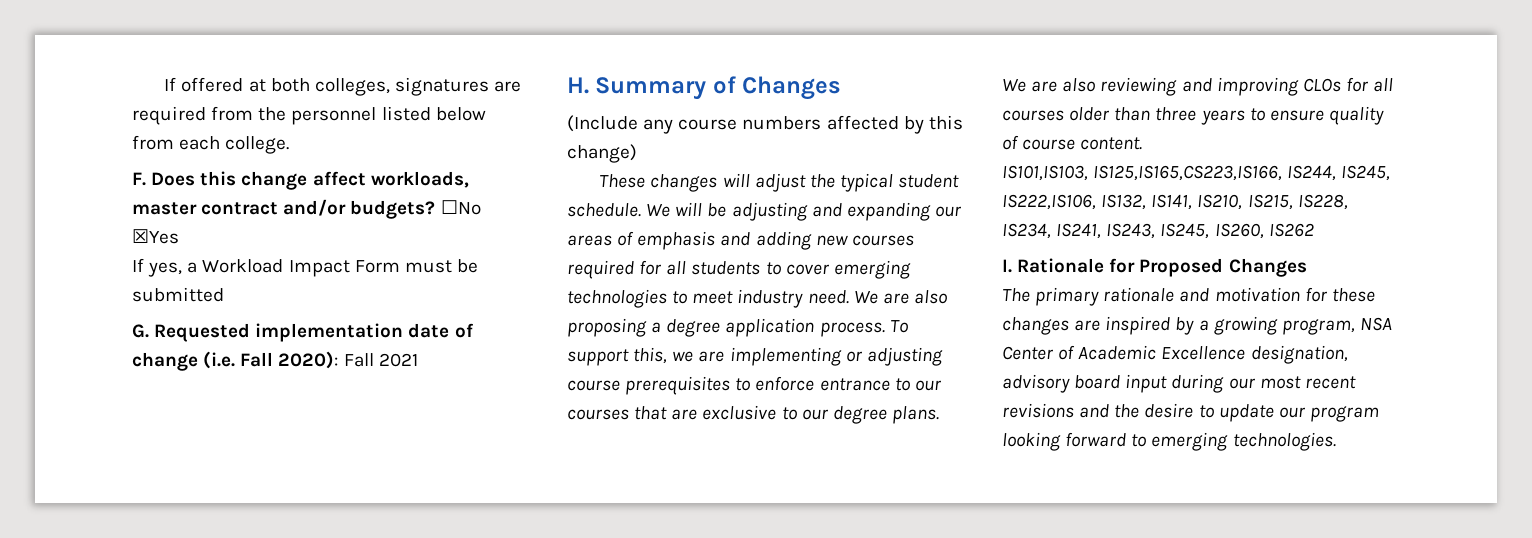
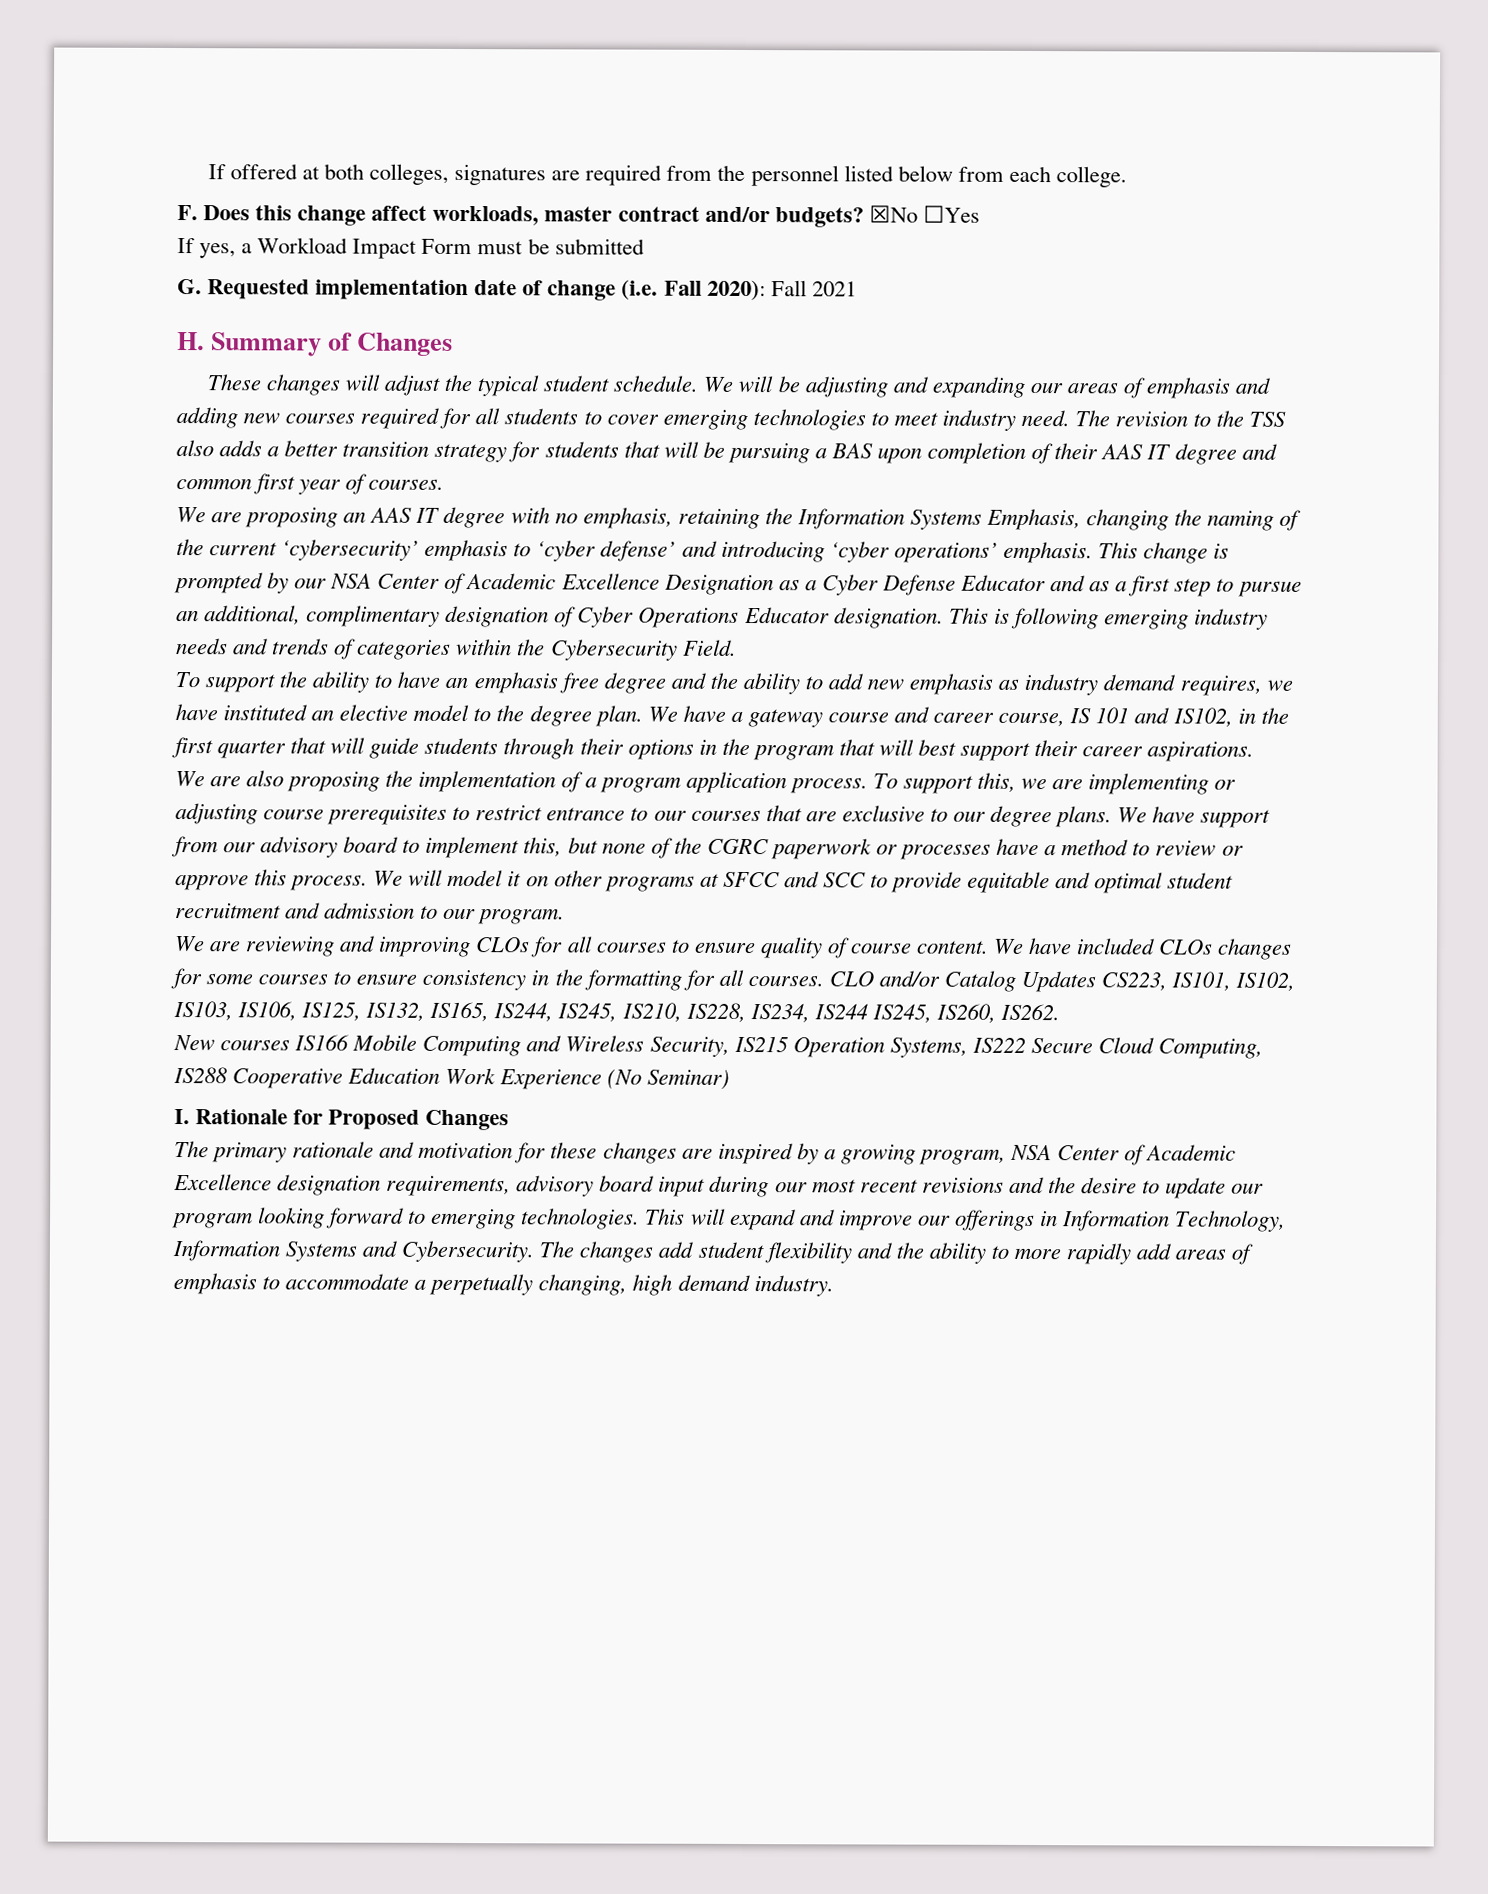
[440,200,481,215] [132,229,179,244] ☐No ☒Yes -> [868,205,980,223] ☒No ☐Yes
[567,115,963,134] [567,144,637,163] // (Include any course numbers affected by this change) -> (454, 344) none
[853,290,948,304] [567,318,721,337] We are also proposing a degree -> [1075,410,1287,427] [176,440,1277,465] [176,473,445,495] [176,506,1302,531] [176,539,1230,564] [174,572,1302,597] [176,605,1268,630] [176,638,737,661] [175,671,1293,696] [175,704,1289,728] [171,737,1255,762] [175,770,681,793] The revision to the TSS also adds a better transition strategy for students that will be pursuing a BAS upon completion of their AAS IT degree and common first year of courses. // We are proposing an AAS IT degree with no emphasis, retaining the Information Systems Emphasis, changing the naming of the current ‘cybersecurity’ emphasis to ‘cyber defense’ and introducing ‘cyber operations’ emphasis. This change is prompted by our NSA Center of Academic Excellence Designation as a Cyber Defense Educator and as a first step to pursue an additional, complimentary designation of Cyber Operations Educator designation. This is following emerging industry needs and trends of categories within the Cybersecurity Field. // To support the ability to have an emphasis free degree and the ability to add new emphasis as industry demand requires, we have instituted an elective model to the degree plan. We have a gateway course and career course, IS 101 and IS102, in the first quarter that will guide students through their options in the program that will best support their career aspirations. // We are also proposing the implementation of a program
[755,376,815,391] enforce -> [475,805,543,821] restrict
[1031,78,1097,92] are also -> [1152,806,1271,828] [171,836,1244,860] [175,869,1234,894] [175,902,566,925] [174,936,242,952] have support from our advisory board to implement this, but none of the CGRC paperwork or processes have a method to review or approve this process. We will model it on other programs at SFCC and SCC to provide equitable and optimal student recruitment and admission to our program. // We are
[1069,107,1245,125] older than three years -> (667, 947) none
[1002,165,1391,181] [1002,194,1348,210] [1002,223,1314,239] // IS101,IS103, IS125,IS165,CS223,IS166, IS244, IS245, IS222,IS106, IS132, IS141, IS210, IS215, IS228, IS234, IS241, IS243, IS245, IS260, IS262 -> [993,937,1293,960] [170,967,1296,993] [173,1001,1060,1023] [173,1034,1264,1059] [173,1067,731,1090] We have included CLOs changes for some courses to ensure consistency in the formatting for all courses. CLO and/or Catalog Updates CS223, IS101, IS102, IS103, IS106, IS125, IS132, IS165, IS244, IS245, IS210, IS228, IS234, IS244 IS245, IS260, IS262. // New courses IS166 Mobile Computing and Wireless Security, IS215 Operation Systems, IS222 Secure Cloud Computing, IS288 Cooperative Education Work Experience (No Seminar)
[1250,345,1348,364] designation, -> [277,1174,512,1197] designation requirements,
(1336, 441) none -> [645,1208,1287,1232] [172,1240,1254,1265] [173,1273,834,1297] This will expand and improve our offerings in Information Technology, Information Systems and Cybersecurity. The changes add student flexibility and the ability to more rapidly add areas of emphasis to accommodate a perpetually changing, high demand industry.

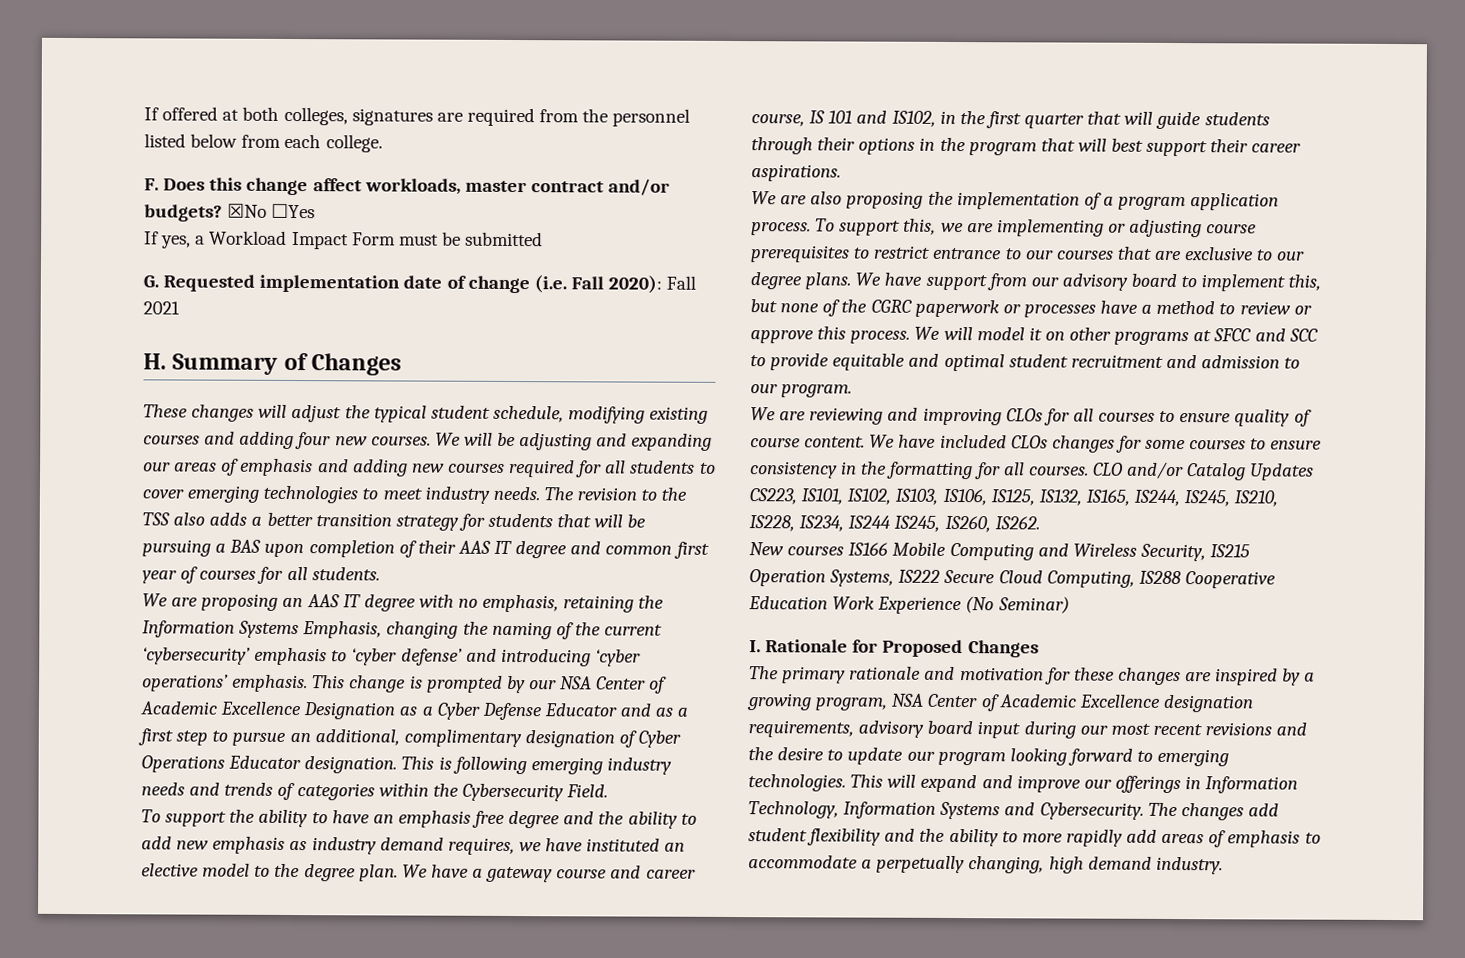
[613,375,699,392] schedule. -> [492,405,709,424] [143,431,431,450] schedule, modifying existing courses and adding four new courses.
[1021,409,1071,427] need. -> [492,486,540,501] needs.
[368,478,445,490] courses. -> [199,566,380,584] courses for all students.

